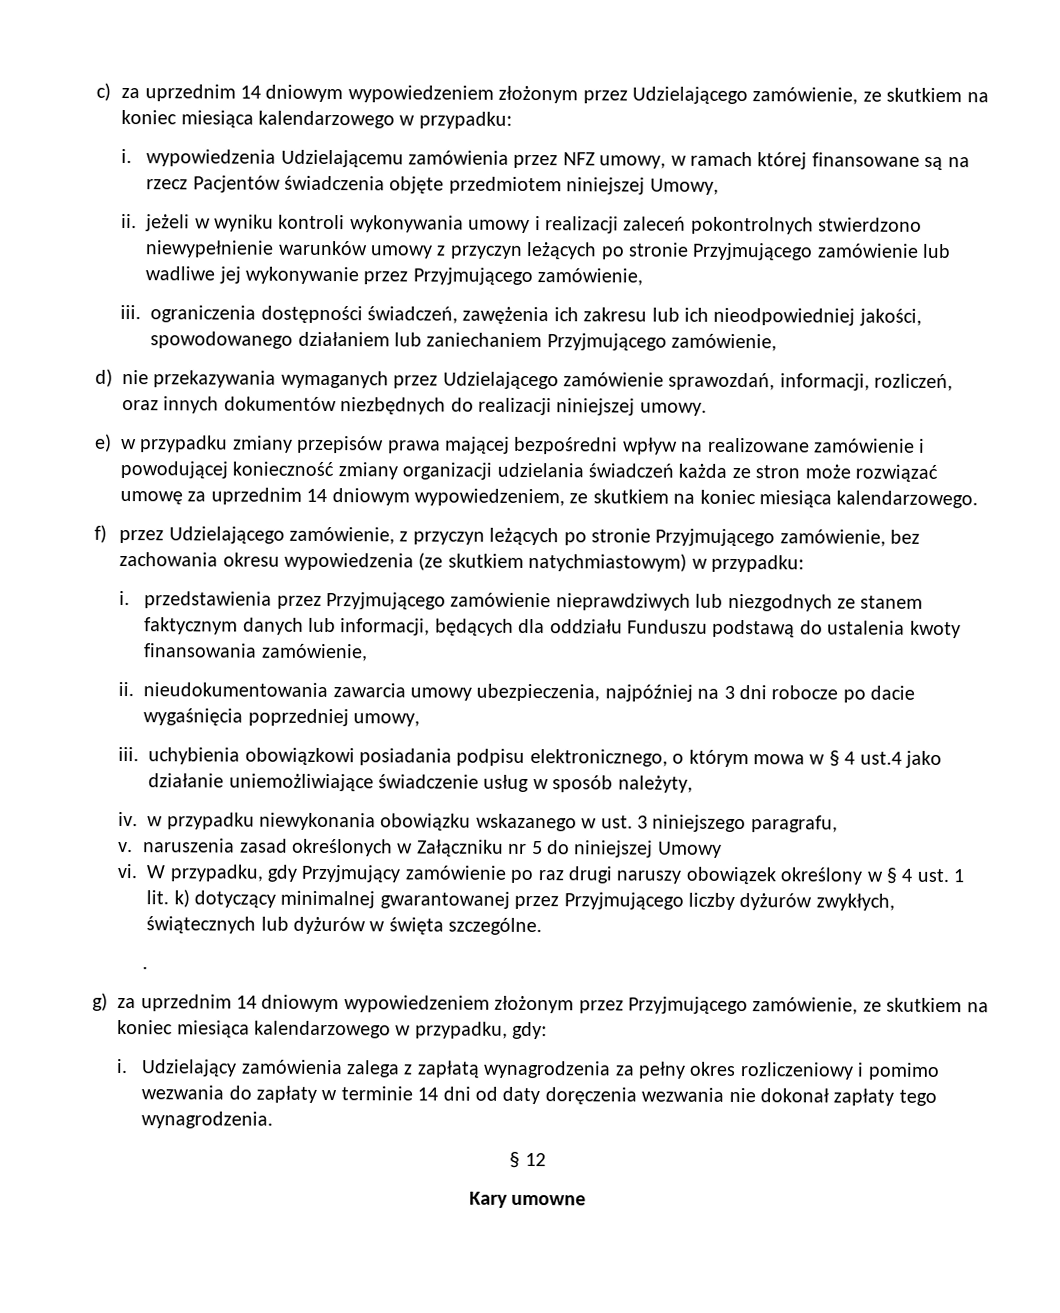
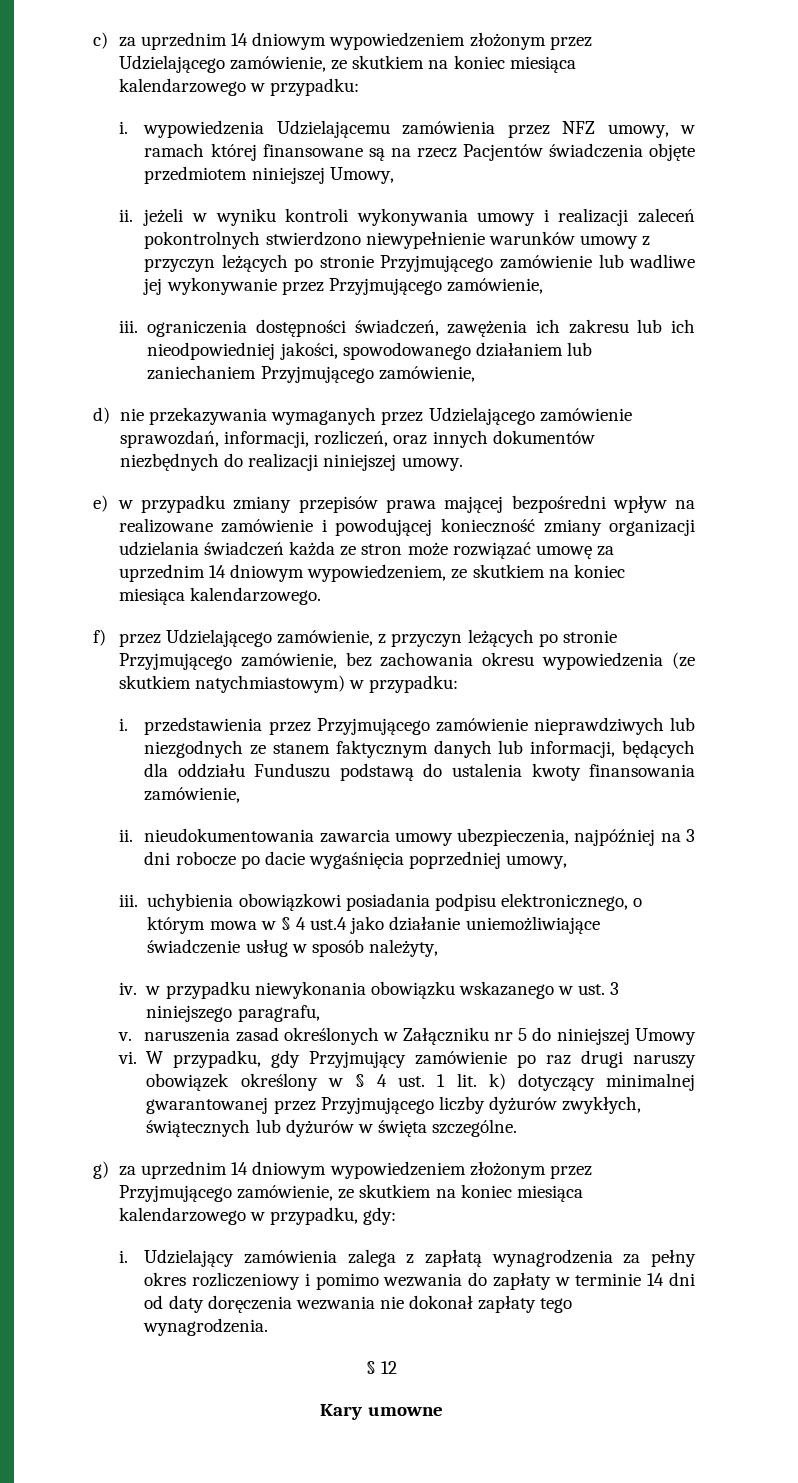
[142,966,149,970] // . -> (518, 1128) none

